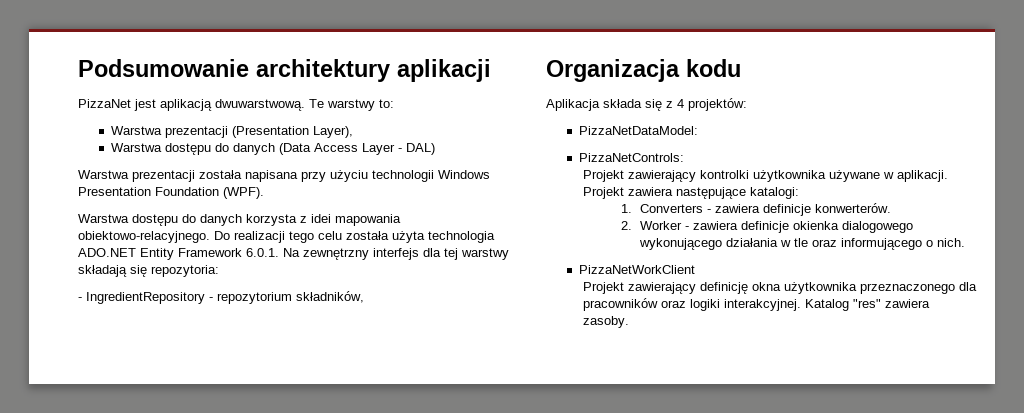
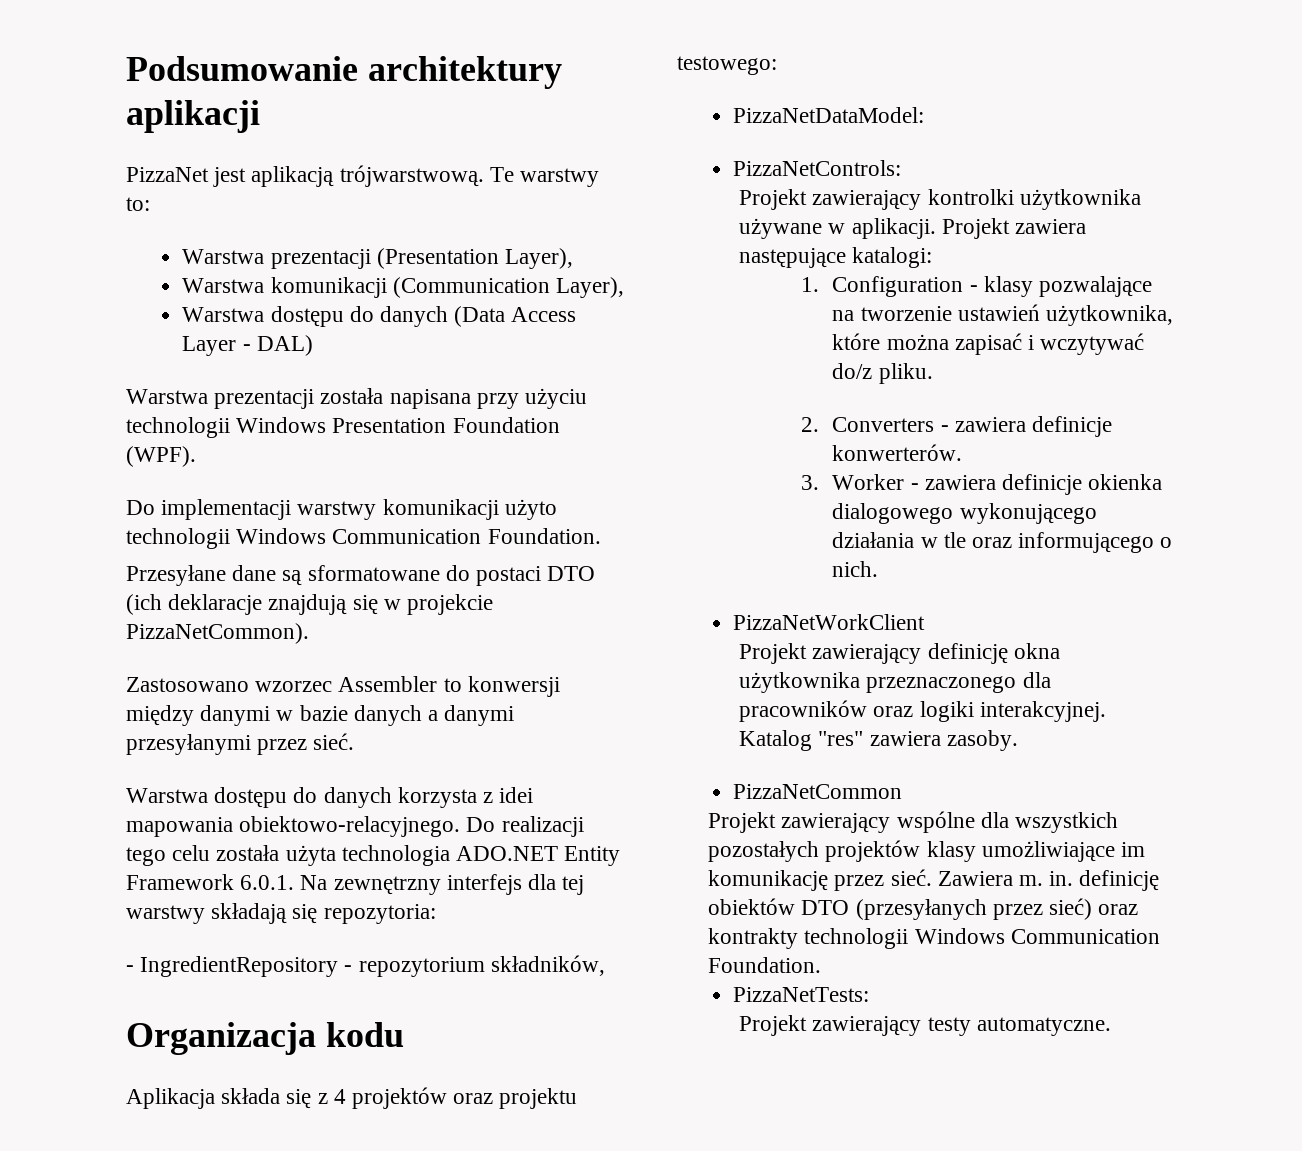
[215,99,305,111] dwuwarstwową. -> [339,165,484,187] trójwarstwową.
(354, 132) none -> [182,277,625,298] // Warstwa komunikacji (Communication Layer),
(264, 193) none -> [126,499,557,520] [126,528,601,549] [126,565,596,586] [126,594,494,615] [126,623,309,644] [126,676,560,697] [126,705,515,726] [126,733,355,755] // Do implementacji warstwy komunikacji użyto technologii Windows Communication Foundation. // Przesyłane dane są sformatowane do postaci DTO (ich deklaracje znajdują się w projekcie PizzaNetCommon). // Zastosowano wzorzec Assembler to konwersji między danymi w bazie danych a danymi przesyłanymi przez sieć.
[688,98,747,111] projektów: -> [352,1087,578,1109] [677,56,777,75] projektów oraz projektu testowego:
(632, 208) none -> [832,276,1153,297] [832,304,1174,326] [832,333,1145,355] [832,363,933,384] [801,417,820,432] Configuration - klasy pozwalające na tworzenie ustawień użytkownika, które można zapisać i wczytywać do/z pliku. // 2.
[620,221,632,230] 2. -> [801,475,820,490] 3.
(630, 322) none -> [733,784,903,799] [708,811,1118,833] [708,840,1145,862] [708,869,1160,891] [708,898,1139,920] [708,928,1160,949] [708,957,822,973] [733,987,870,1002] [739,1015,1111,1036] // PizzaNetCommon // Projekt zawierający wspólne dla wszystkich pozostałych projektów klasy umożliwiające im komunikację przez sieć. Zawiera m. in. definicję obiektów DTO (przesyłanych przez sieć) oraz kontrakty technologii Windows Communication Foundation. // PizzaNetTests: // Projekt zawierający testy automatyczne.

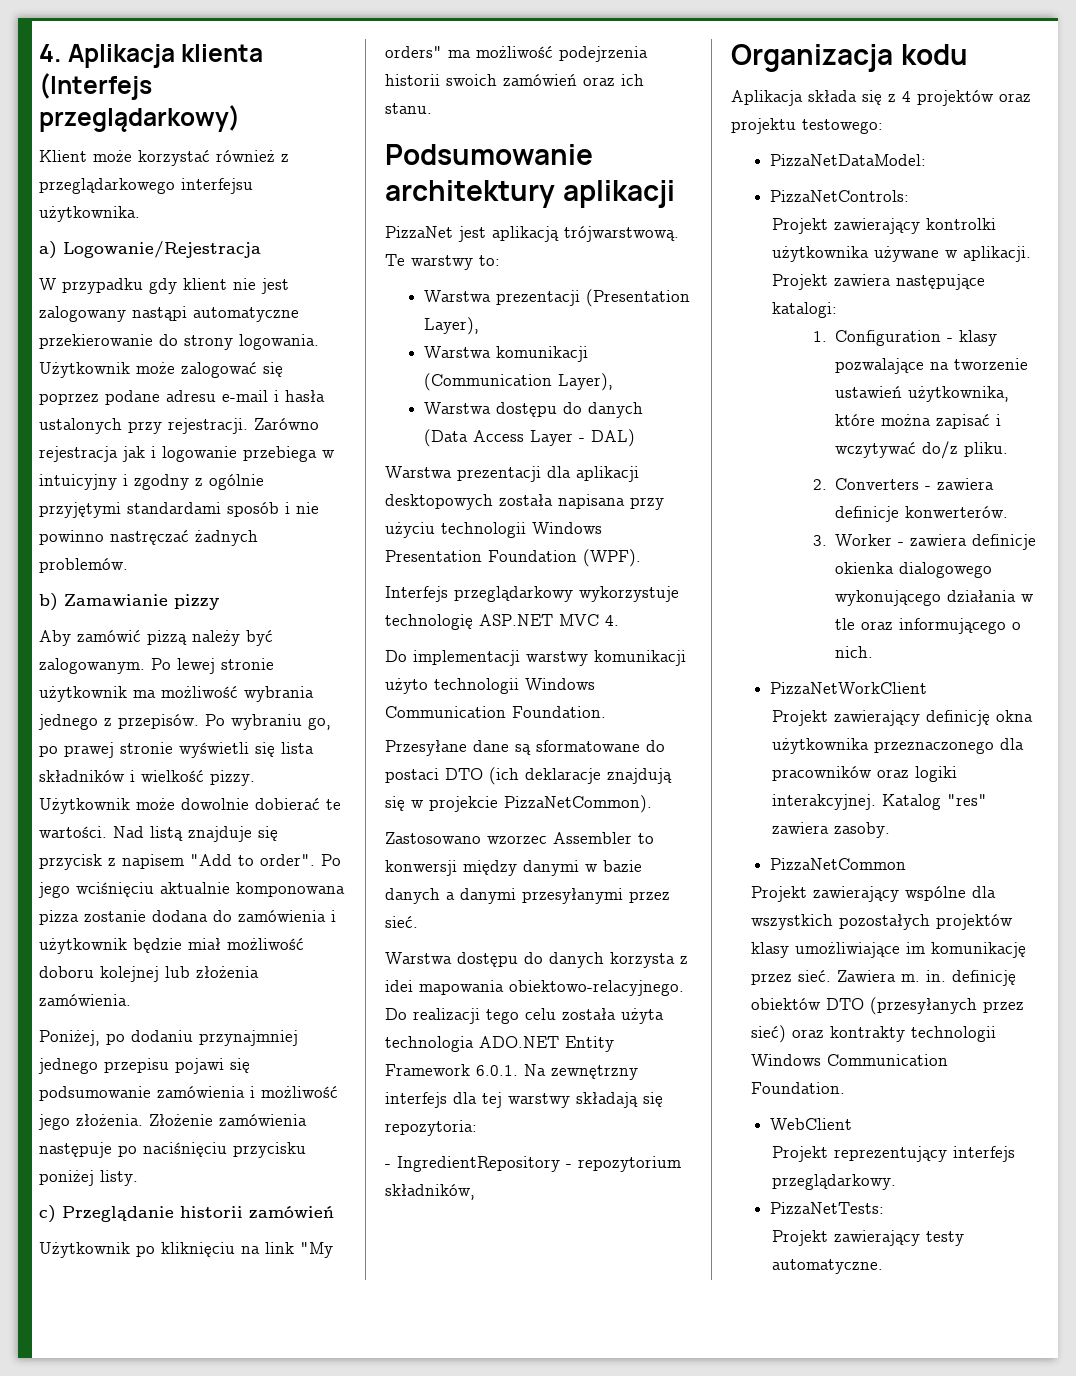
(126, 68) none -> [39,44,264,68] [39,73,152,100] [39,105,240,132] [39,150,289,166] [39,178,253,194] [39,206,140,222] [39,241,261,259] [39,278,289,294] [39,306,299,322] [39,334,319,350] [39,362,283,378] [39,390,325,405] [39,418,319,434] [39,446,335,462] [39,474,264,490] [39,502,319,518] [39,530,258,546] [39,558,128,573] [39,593,219,611] [39,630,273,646] [39,658,274,674] [39,686,314,702] [38,714,331,730] [39,742,314,758] [39,770,255,786] [39,798,341,814] [39,826,278,842] [39,854,341,870] [38,882,345,898] [39,910,336,925] [39,938,304,954] [39,966,259,982] [39,994,131,1006] [39,1030,298,1046] [38,1058,250,1074] [39,1086,338,1101] [38,1114,307,1130] [39,1142,306,1158] [39,1170,138,1186] [39,1205,334,1223] [39,1242,333,1258] [385,46,648,62] [385,74,644,86] [385,103,432,114] 4. Aplikacja klienta (Interfejs przeglądarkowy) // Klient może korzystać również z przeglądarkowego interfejsu użytkownika. // a) Logowanie/Rejestracja // W przypadku gdy klient nie jest zalogowany nastąpi automatyczne przekierowanie do strony logowania. Użytkownik może zalogować się poprzez podane adresu e-mail i hasła ustalonych przy rejestracji. Zarówno rejestracja jak i logowanie przebiega w intuicyjny i zgodny z ogólnie przyjętymi standardami sposób i nie powinno nastręczać żadnych problemów. // b) Zamawianie pizzy // Aby zamówić pizzą należy być zalogowanym. Po lewej stronie użytkownik ma możliwość wybrania jednego z przepisów. Po wybraniu go, po prawej stronie wyświetli się lista składników i wielkość pizzy. Użytkownik może dowolnie dobierać te wartości. Nad listą znajduje się przycisk z napisem "Add to order". Po jego wciśnięciu aktualnie komponowana pizza zostanie dodana do zamówienia i użytkownik będzie miał możliwość doboru kolejnej lub złożenia zamówienia. // Poniżej, po dodaniu przynajmniej jednego przepisu pojawi się podsumowanie zamówienia i możliwość jego złożenia. Złożenie zamówienia następuje po naciśnięciu przycisku poniżej listy. // c) Przeglądanie historii zamówień // Użytkownik po kliknięciu na link "My orders" ma możliwość podejrzenia historii swoich zamówień oraz ich stanu. //
(315, 399) none -> [547,466,639,482] [385,494,493,510] dla aplikacji desktopowych
(196, 456) none -> [385,586,679,602] [385,614,619,630] // Interfejs przeglądarkowy wykorzystuje technologię ASP.NET MVC 4.
(822, 965) none -> [769,1118,852,1130] [771,1146,1015,1162] [771,1174,896,1190] // WebClient // Projekt reprezentujący interfejs przeglądarkowy.

